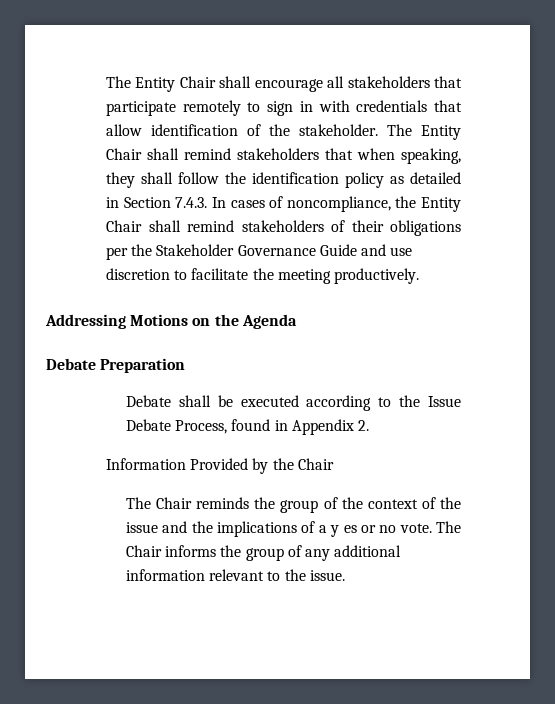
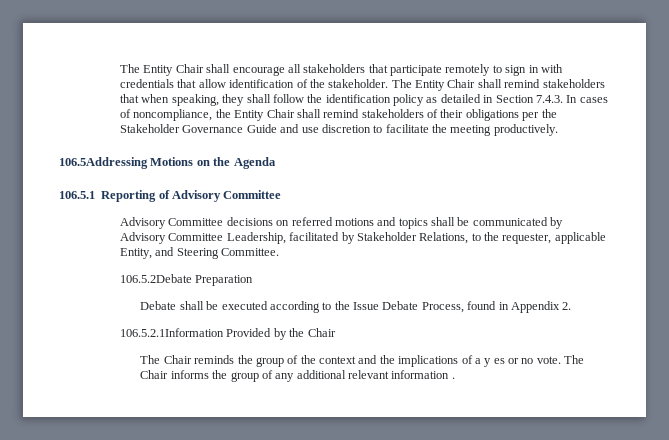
[45,314,126,329] Addressing -> [59,157,148,169] 106.5Addressing
[46,358,96,370] Debate -> [59,190,282,202] [120,217,564,229] [120,232,606,244] [120,247,280,259] [120,274,193,283] 106.5.1 Reporting of Advisory Committee // Advisory Committee decisions on referred motions and topics shall be communicated by Advisory Committee Leadership, facilitated by Stakeholder Relations, to the requester, applicable Entity, and Steering Committee. // 106.5.2Debate
[106,458,187,470] Information -> [120,328,225,337] 106.5.2.1Information
[421,497,461,509] [126,522,159,533] of the issue -> (357, 360) none
[126,569,345,581] information relevant to the issue. -> [348,370,455,379] relevant information .

